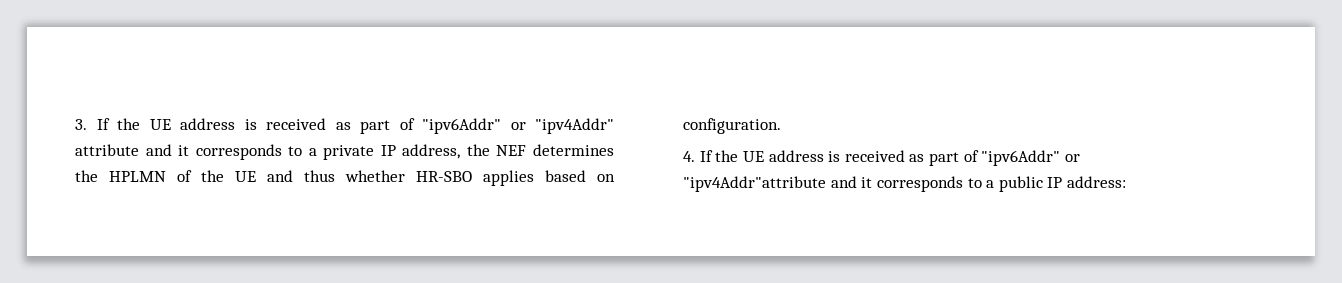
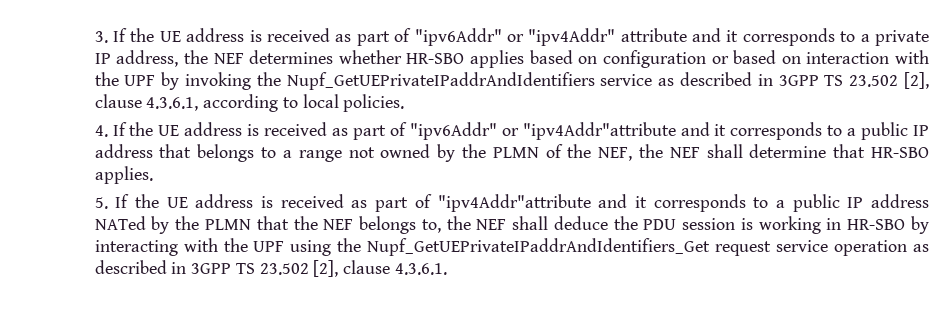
[75,170,336,182] the HPLMN of the UE and thus -> (334, 57) none
[683,118,782,134] configuration. -> [602,50,929,68] [94,72,929,90] [94,94,405,112] configuration or based on interaction with the UPF by invoking the Nupf_GetUEPrivateIPaddrAndIdentifiers service as described in 3GPP TS 23.502 [2], clause 4.3.6.1, according to local policies.
[1066,176,1126,188] address: -> [94,144,930,162] [94,166,153,184] [94,194,930,212] [94,216,929,234] [94,238,929,256] [94,260,447,277] address that belongs to a range not owned by the PLMN of the NEF, the NEF shall determine that HR-SBO applies. // 5. If the UE address is received as part of "ipv4Addr"attribute and it corresponds to a public IP address NATed by the PLMN that the NEF belongs to, the NEF shall deduce the PDU session is working in HR-SBO by interacting with the UPF using the Nupf_GetUEPrivateIPaddrAndIdentifiers_Get request service operation as described in 3GPP TS 23.502 [2], clause 4.3.6.1.

